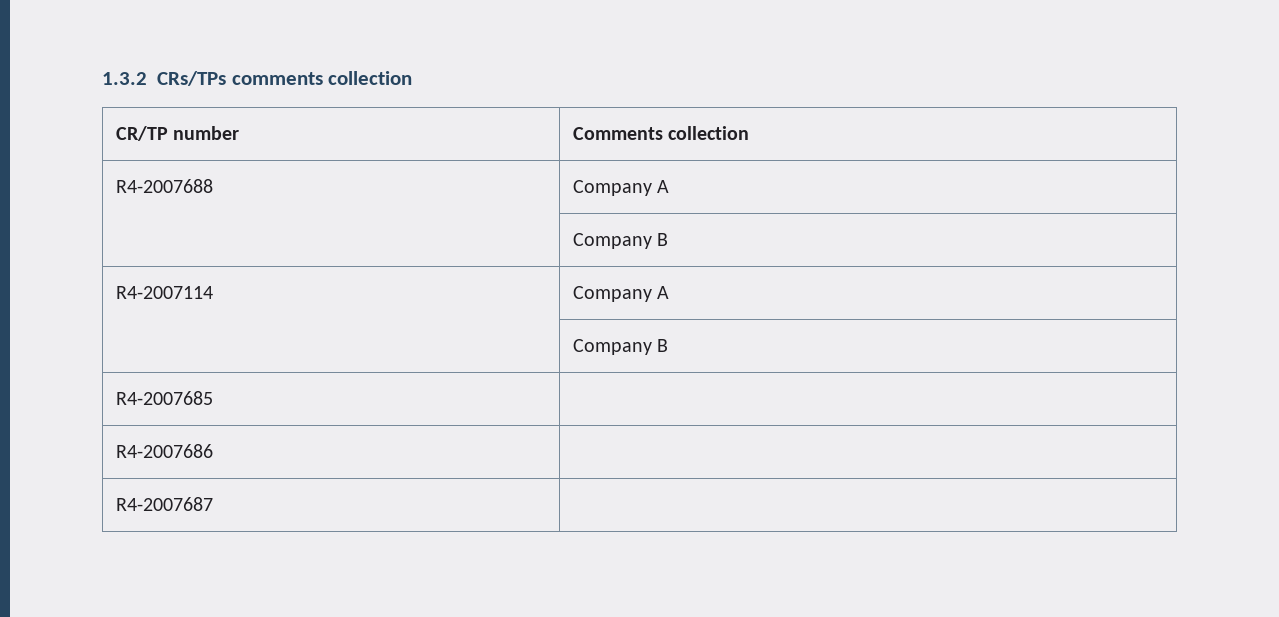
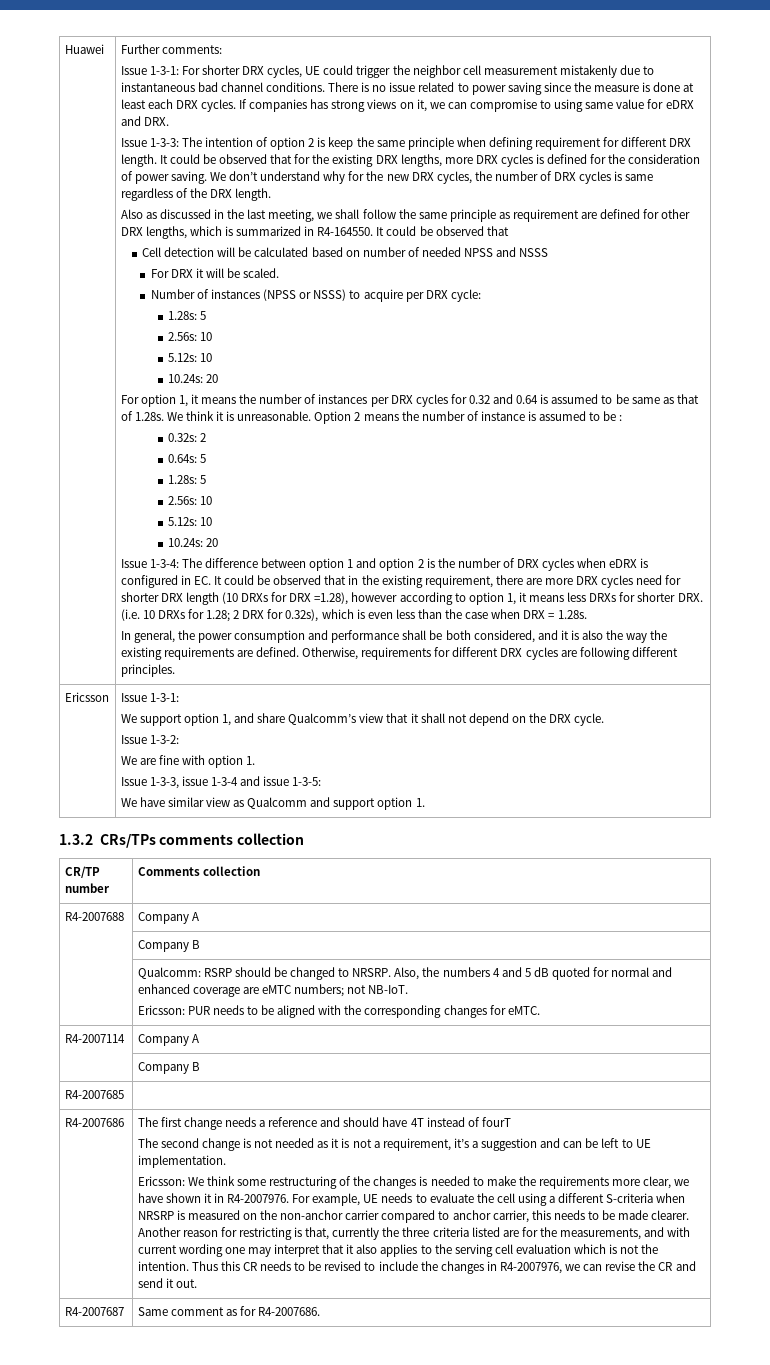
(102, 78) none -> [64,44,104,54] [120,44,222,54] [120,65,655,78] [120,82,695,95] [120,99,694,112] [120,116,169,126] [120,137,692,150] [120,154,701,167] [120,171,654,184] [120,188,271,201] [120,209,691,222] [120,226,509,239] [141,247,549,257] [150,268,280,278] [150,289,481,302] [168,311,207,320] [168,332,213,341] [168,353,213,362] [168,374,219,383] [120,394,699,407] [120,411,623,424] [168,433,207,442] [168,454,207,463] [168,475,207,484] [168,496,213,505] [168,517,213,526] [168,538,219,547] [120,558,649,571] [120,575,682,588] [120,592,703,605] [120,609,587,622] [120,630,668,643] [120,647,678,660] [120,664,175,677] [64,692,109,702] [120,693,179,702] [120,713,605,726] [120,735,179,744] [120,755,256,768] [120,776,322,789] [120,797,425,810] Huawei | Further comments: // Issue 1-3-1: For shorter DRX cycles, UE could trigger the neighbor cell measurement mistakenly due to instantaneous bad channel conditions. There is no issue related to power saving since the measure is done at least each DRX cycles. If companies has strong views on it, we can compromise to using same value for eDRX and DRX. // Issue 1-3-3: The intention of option 2 is keep the same principle when defining requirement for different DRX length. It could be observed that for the existing DRX lengths, more DRX cycles is defined for the consideration of power saving. We don’t understand why for the new DRX cycles, the number of DRX cycles is same regardless of the DRX length. // Also as discussed in the last meeting, we shall follow the same principle as requirement are defined for other DRX lengths, which is summarized in R4-164550. It could be observed that // Cell detection will be calculated based on number of needed NPSS and NSSS // For DRX it will be scaled. // Number of instances (NPSS or NSSS) to acquire per DRX cycle: // 1.28s: 5 // 2.56s: 10 // 5.12s: 10 // 10.24s: 20 // For option 1, it means the number of instances per DRX cycles for 0.32 and 0.64 is assumed to be same as that of 1.28s. We think it is unreasonable. Option 2 means the number of instance is assumed to be : // 0.32s: 2 // 0.64s: 5 // 1.28s: 5 // 2.56s: 10 // 5.12s: 10 // 10.24s: 20 // Issue 1-3-4: The difference between option 1 and option 2 is the number of DRX cycles when eDRX is configured in EC. It could be observed that in the existing requirement, there are more DRX cycles need for shorter DRX length (10 DRXs for DRX =1.28), however according to option 1, it means less DRXs for shorter DRX. (i.e. 10 DRXs for 1.28; 2 DRX for 0.32s), which is even less than the case when DRX = 1.28s. // In general, the power consumption and performance shall be both considered, and it is also the way the existing requirements are defined. Otherwise, requirements for different DRX cycles are following different principles. // Ericsson | Issue 1-3-1: // We support option 1, and share Qualcomm’s view that it shall not depend on the DRX cycle. // Issue 1-3-2: // We are fine with option 1. // Issue 1-3-3, issue 1-3-4 and issue 1-3-5: // We have similar view as Qualcomm and support option 1. //
(669, 239) none -> [137,967,673,980] [137,984,409,997] [137,1005,540,1018] // | Qualcomm: RSRP should be changed to NRSRP. Also, the numbers 4 and 5 dB quoted for normal and enhanced coverage are eMTC numbers; not NB-IoT. // Ericsson: PUR needs to be aligned with the corresponding changes for eMTC.
[115,497,213,511] // R4-2007687 | -> [137,1117,511,1130] [137,1138,651,1151] [137,1155,226,1168] [137,1176,690,1189] [137,1193,686,1206] [137,1210,690,1223] [137,1227,691,1240] [137,1244,659,1257] [137,1261,696,1274] [137,1278,197,1288] [64,1307,124,1316] [137,1306,320,1316] The first change needs a reference and should have 4T instead of fourT // The second change is not needed as it is not a requirement, it’s a suggestion and can be left to UE implementation. // Ericsson: We think some restructuring of the changes is needed to make the requirements more clear, we have shown it in R4-2007976. For example, UE needs to evaluate the cell using a different S-criteria when NRSRP is measured on the non-anchor carrier compared to anchor carrier, this needs to be made clearer. Another reason for restricting is that, currently the three criteria listed are for the measurements, and with current wording one may interpret that it also applies to the serving cell evaluation which is not the intention. Thus this CR needs to be revised to include the changes in R4-2007976, we can revise the CR and send it out. // R4-2007687 | Same comment as for R4-2007686.

